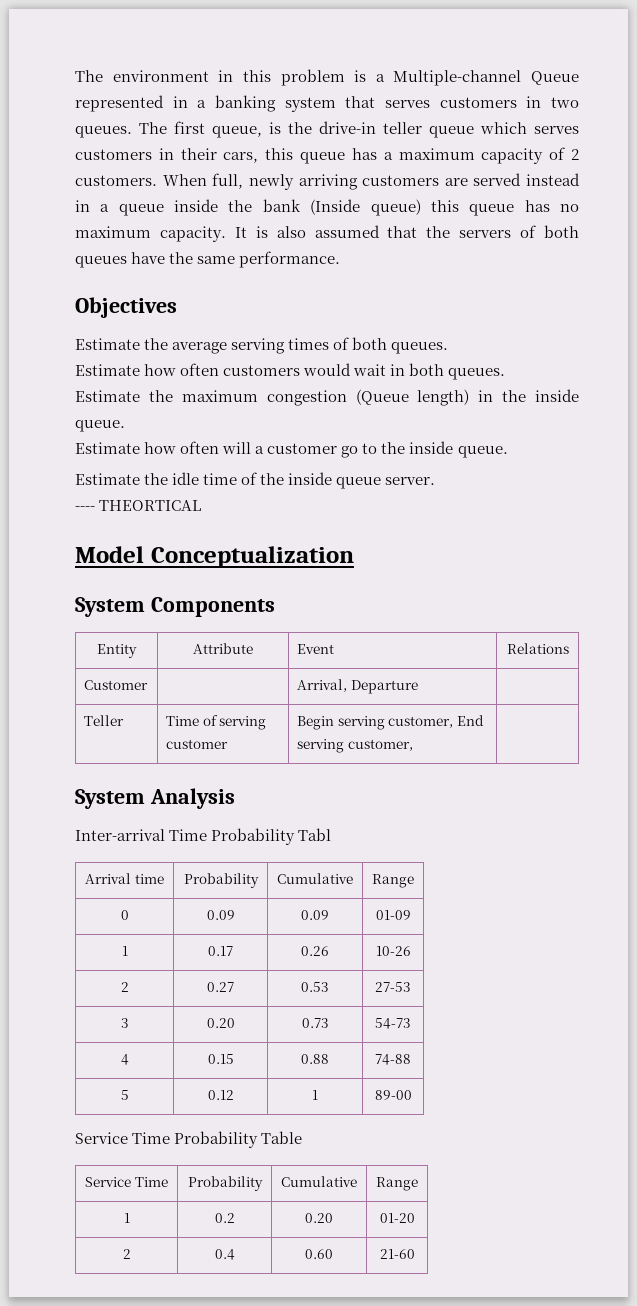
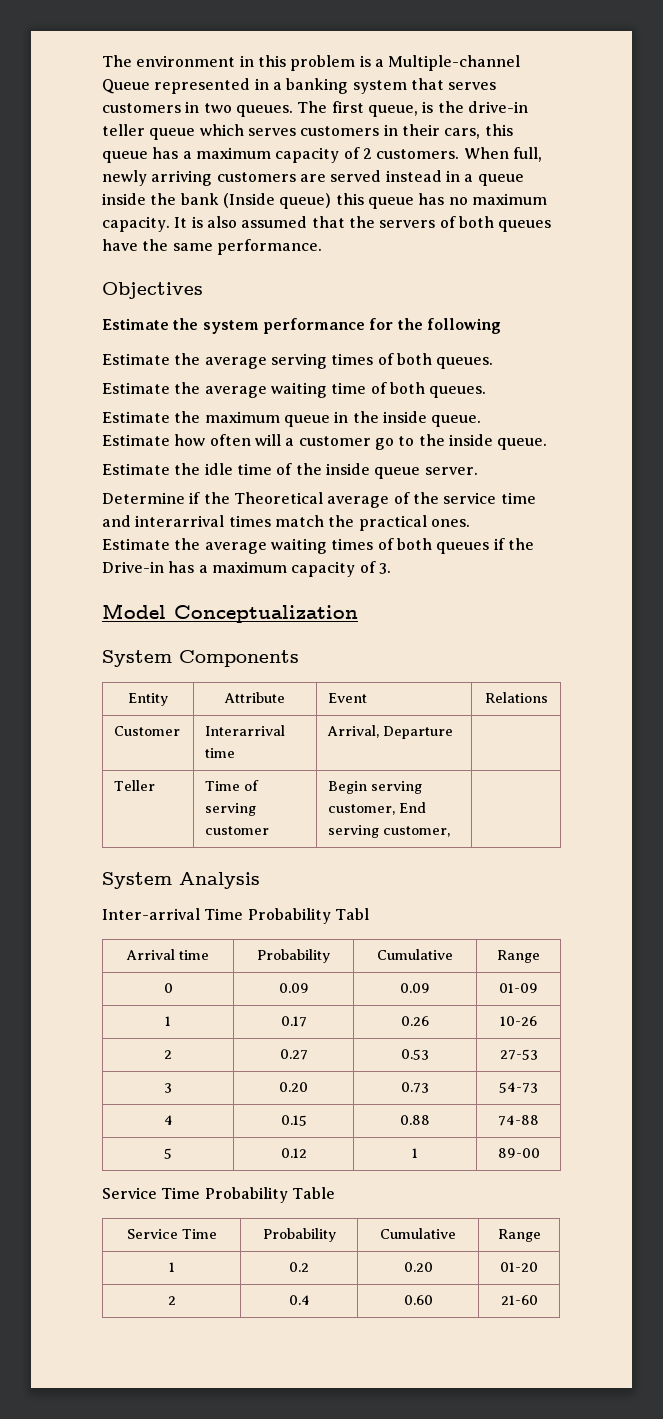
(177, 307) none -> [102,318,501,334] // Estimate the system performance for the following
[144,363,406,376] how often customers would wait in -> [174,382,387,398] the average waiting time of
[266,389,470,406] congestion (Queue length) -> [283,415,330,427] queue
[75,500,202,511] ---- THEORTICAL -> [102,492,536,508] [102,515,470,531] [102,538,534,554] [102,561,391,577] Determine if the Theoretical average of the service time and interarrival times match the practical ones. // Estimate the average waiting times of both queues if the Drive-in has a maximum capacity of 3.
(149, 685) none -> [205,725,286,736] [205,748,236,758] Interarrival time

